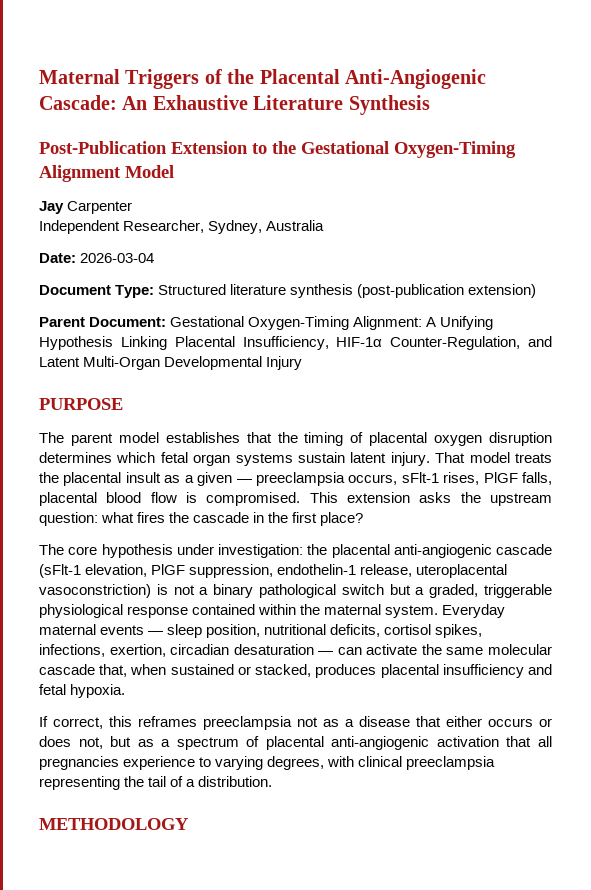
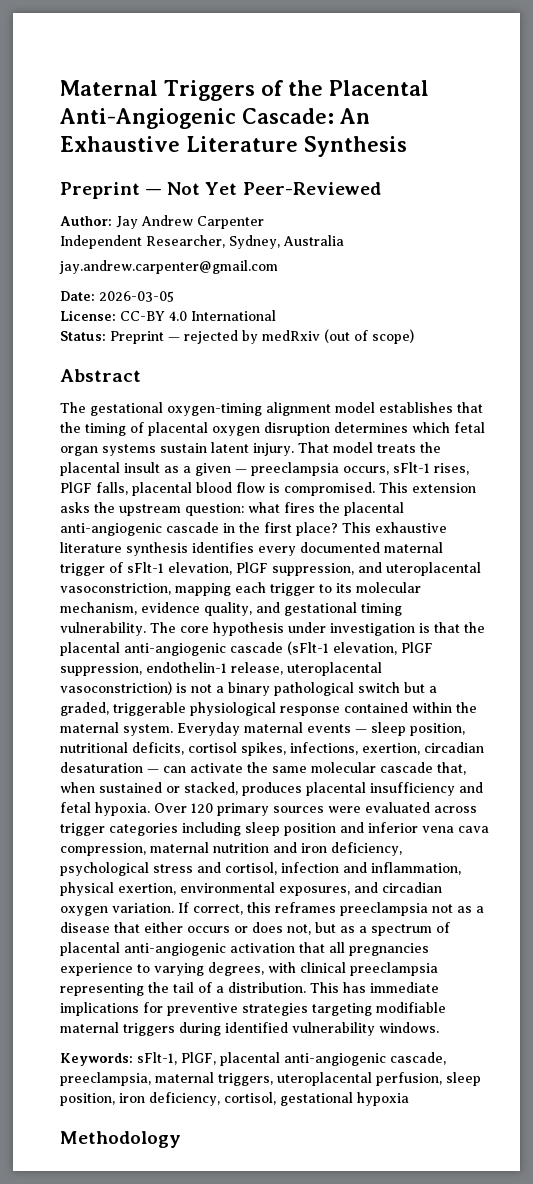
[39,141,516,158] [39,165,174,182] [39,201,64,214] Post-Publication Extension to the Gestational Oxygen-Timing Alignment Model // Jay -> [60,182,381,199] [60,215,193,229] Preprint — Not Yet Peer-Reviewed // Author: Jay Andrew
(325, 225) none -> [59,260,278,274] // jay.andrew.carpenter@gmail.com
[80,253,155,263] [39,284,537,298] [39,316,494,330] [39,336,552,350] [39,356,303,370] [39,398,123,410] [39,432,113,446] 2026-03-04 // Document Type: Structured literature synthesis (post-publication extension) // Parent Document: Gestational Oxygen-Timing Alignment: A Unifying Hypothesis Linking Placental Insufficiency, HIF-1α Counter-Regulation, and Latent Multi-Organ Developmental Injury // PURPOSE // The parent -> [99,291,174,302] [60,310,276,321] [60,329,414,344] [60,369,141,382] [60,402,331,416] 2026-03-05 // License: CC-BY 4.0 International // Status: Preprint — rejected by medRxiv (out of scope) // Abstract // The gestational oxygen-timing alignment
(190, 517) none -> [344,502,404,516] [60,523,162,536] placental anti-angiogenic
(364, 519) // -> [342,522,447,533] [60,542,443,556] [60,562,481,576] [60,582,421,596] [60,602,402,616] [60,622,146,636] This exhaustive literature synthesis identifies every documented maternal trigger of sFlt-1 elevation, PlGF suppression, and uteroplacental vasoconstriction, mapping each trigger to its molecular mechanism, evidence quality, and gestational timing vulnerability.
[218,544,303,558] investigation: -> [330,622,460,636] investigation is that
(126, 691) // -> [154,802,477,816] [60,822,489,836] [60,842,402,856] [60,862,461,876] [60,882,442,896] [60,903,174,916] Over 120 primary sources were evaluated across trigger categories including sleep position and inferior vena cava compression, maternal nutrition and iron deficiency, psychological stress and cortisol, infection and inflammation, physical exertion, environmental exposures, and circadian oxygen variation.
[39,818,189,830] // METHODOLOGY -> [310,982,439,993] [60,1002,446,1016] [60,1022,439,1036] [60,1052,446,1066] [60,1072,481,1086] [60,1092,409,1106] [60,1131,181,1148] This has immediate implications for preventive strategies targeting modifiable maternal triggers during identified vulnerability windows. // Keywords: sFlt-1, PlGF, placental anti-angiogenic cascade, preeclampsia, maternal triggers, uteroplacental perfusion, sleep position, iron deficiency, cortisol, gestational hypoxia // Methodology

